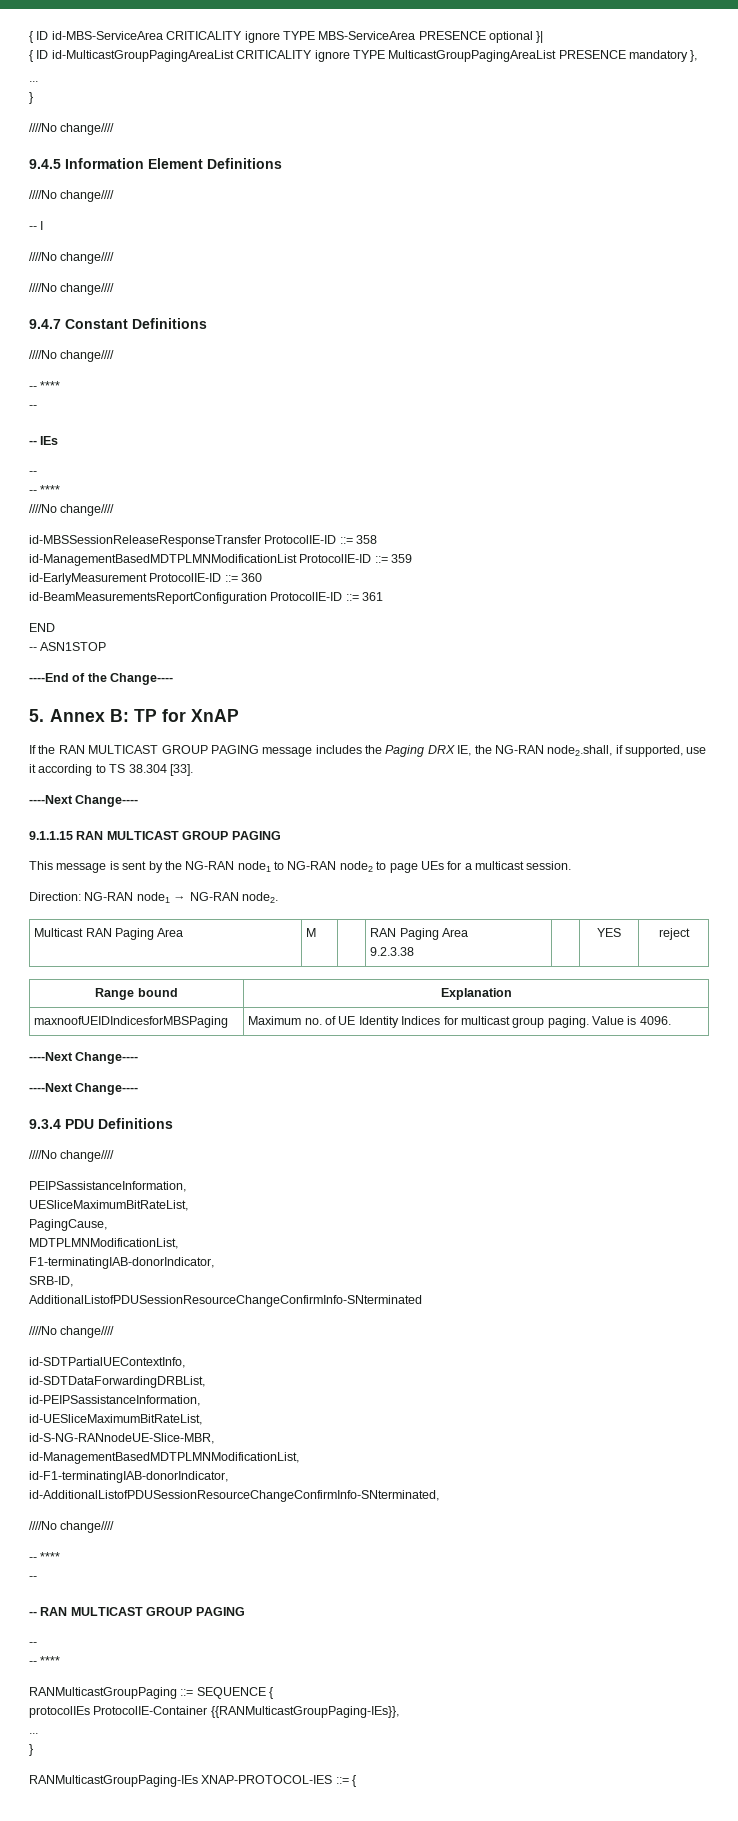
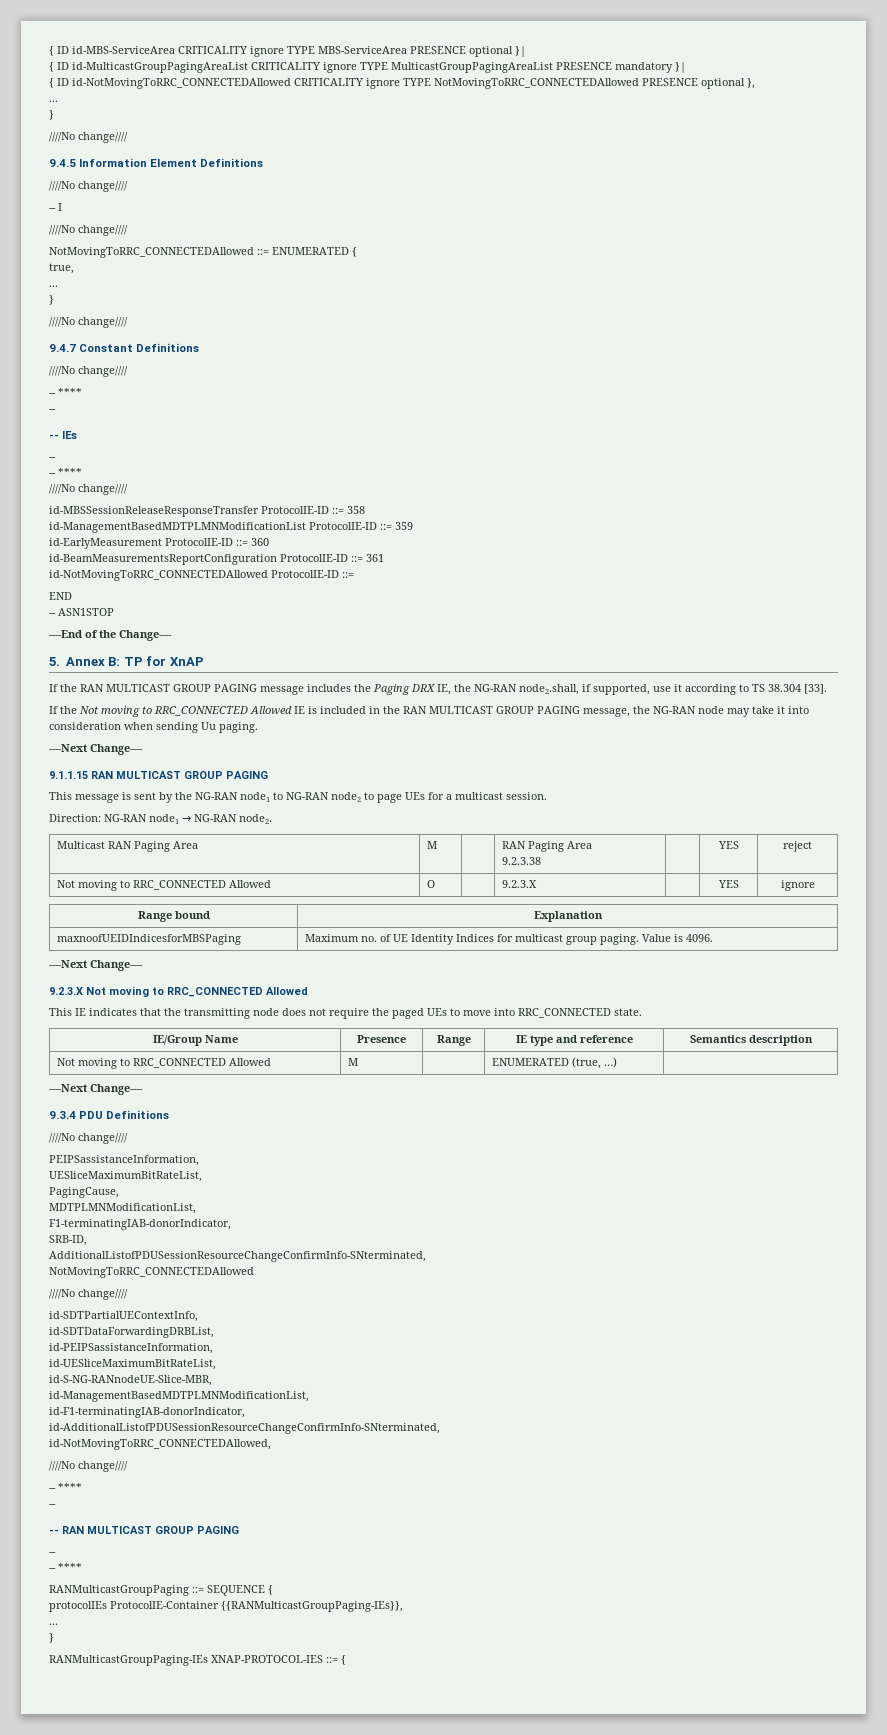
(688, 56) none -> [675,62,686,73] [49,78,745,89] }| // { ID id-NotMovingToRRC_CONNECTEDAllowed CRITICALITY ignore TYPE NotMovingToRRC_CONNECTEDAllowed PRESENCE optional
(115, 258) none -> [49,247,357,258] [49,263,74,274] [49,285,58,287] [49,295,54,305] // NotMovingToRRC_CONNECTEDAllowed ::= ENUMERATED { // true, // ... // }
(384, 596) none -> [49,570,354,581] // id-NotMovingToRRC_CONNECTEDAllowed ProtocolIE-ID ::=
(193, 770) none -> [49,706,809,717] [49,722,258,733] // If the Not moving to RRC_CONNECTED Allowed IE is included in the RAN MULTICAST GROUP PAGING message, the NG-RAN node may take it into consideration when sending Uu paging.
(690, 934) none -> [56,880,271,891] [426,880,435,888] [501,880,537,888] [717,880,739,888] [780,880,815,891] // Not moving to RRC_CONNECTED Allowed | O | | 9.2.3.X | | YES | ignore
(139, 1058) none -> [49,986,308,997] [49,1008,642,1019] [152,1035,238,1046] [357,1035,406,1043] [436,1035,471,1046] [515,1035,633,1046] [689,1035,813,1046] [56,1058,271,1069] [347,1058,358,1066] [491,1057,617,1069] // 9.2.3.X Not moving to RRC_CONNECTED Allowed // This IE indicates that the transmitting node does not require the paged UEs to move into RRC_CONNECTED state. // IE/Group Name | Presence | Range | IE type and reference | Semantics description // Not moving to RRC_CONNECTED Allowed | M | | ENUMERATED (true, …) |
[29,1295,422,1307] AdditionalListofPDUSessionResourceChangeConfirmInfo-SNterminated -> [49,1251,426,1262] [49,1267,254,1278] AdditionalListofPDUSessionResourceChangeConfirmInfo-SNterminated, // NotMovingToRRC_CONNECTEDAllowed
(439, 1496) none -> [49,1439,271,1450] // id-NotMovingToRRC_CONNECTEDAllowed,

